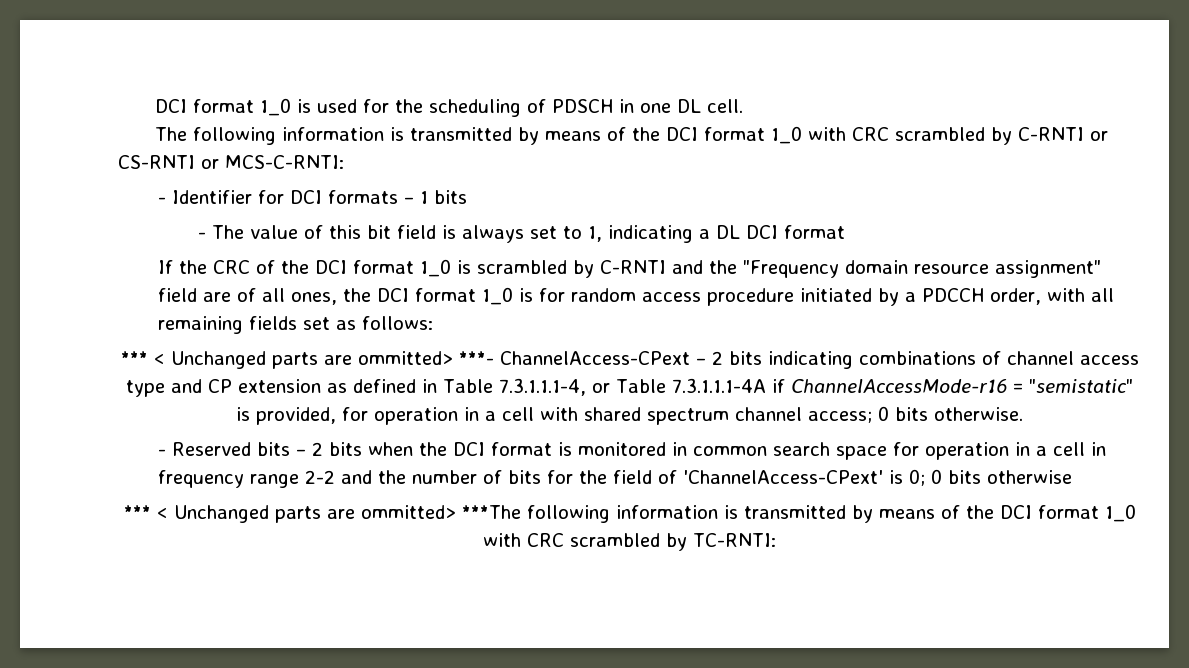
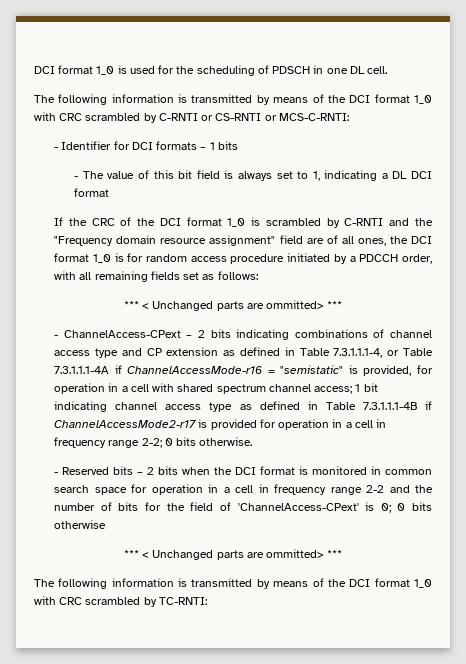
[458,351,494,365] ***- -> [327,301,343,309] [54,335,59,338] *** // -
(872, 417) none -> [355,383,378,392] [54,401,432,412] [54,419,387,430] [54,437,162,448] 1 bit indicating channel access type as defined in Table 7.3.1.1.1-4B if ChannelAccessMode2-r17 is provided for operation in a cell in frequency range 2-2;
[461,505,521,519] ***The -> [327,550,343,558] [34,579,55,587] *** // The

